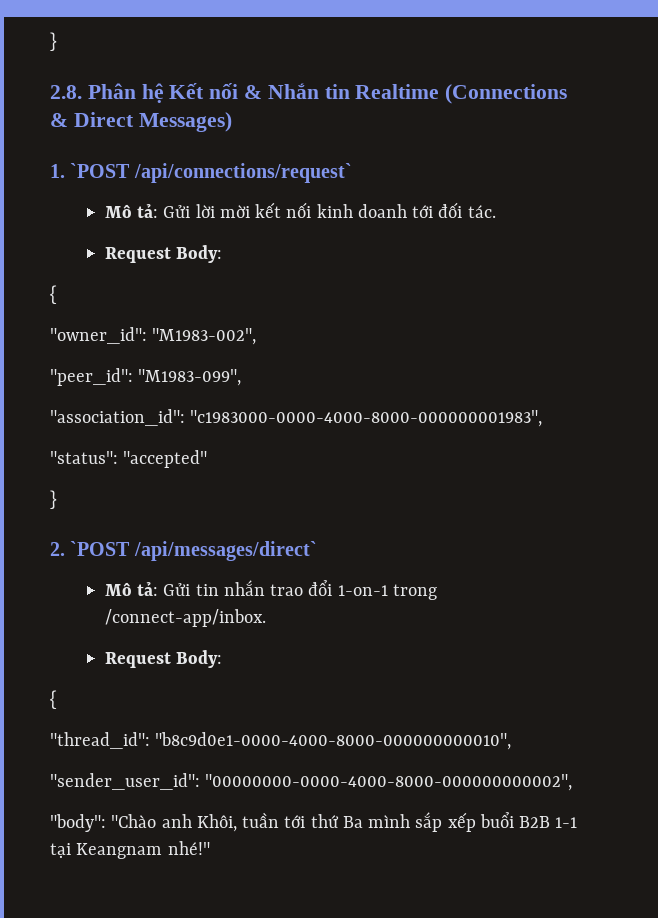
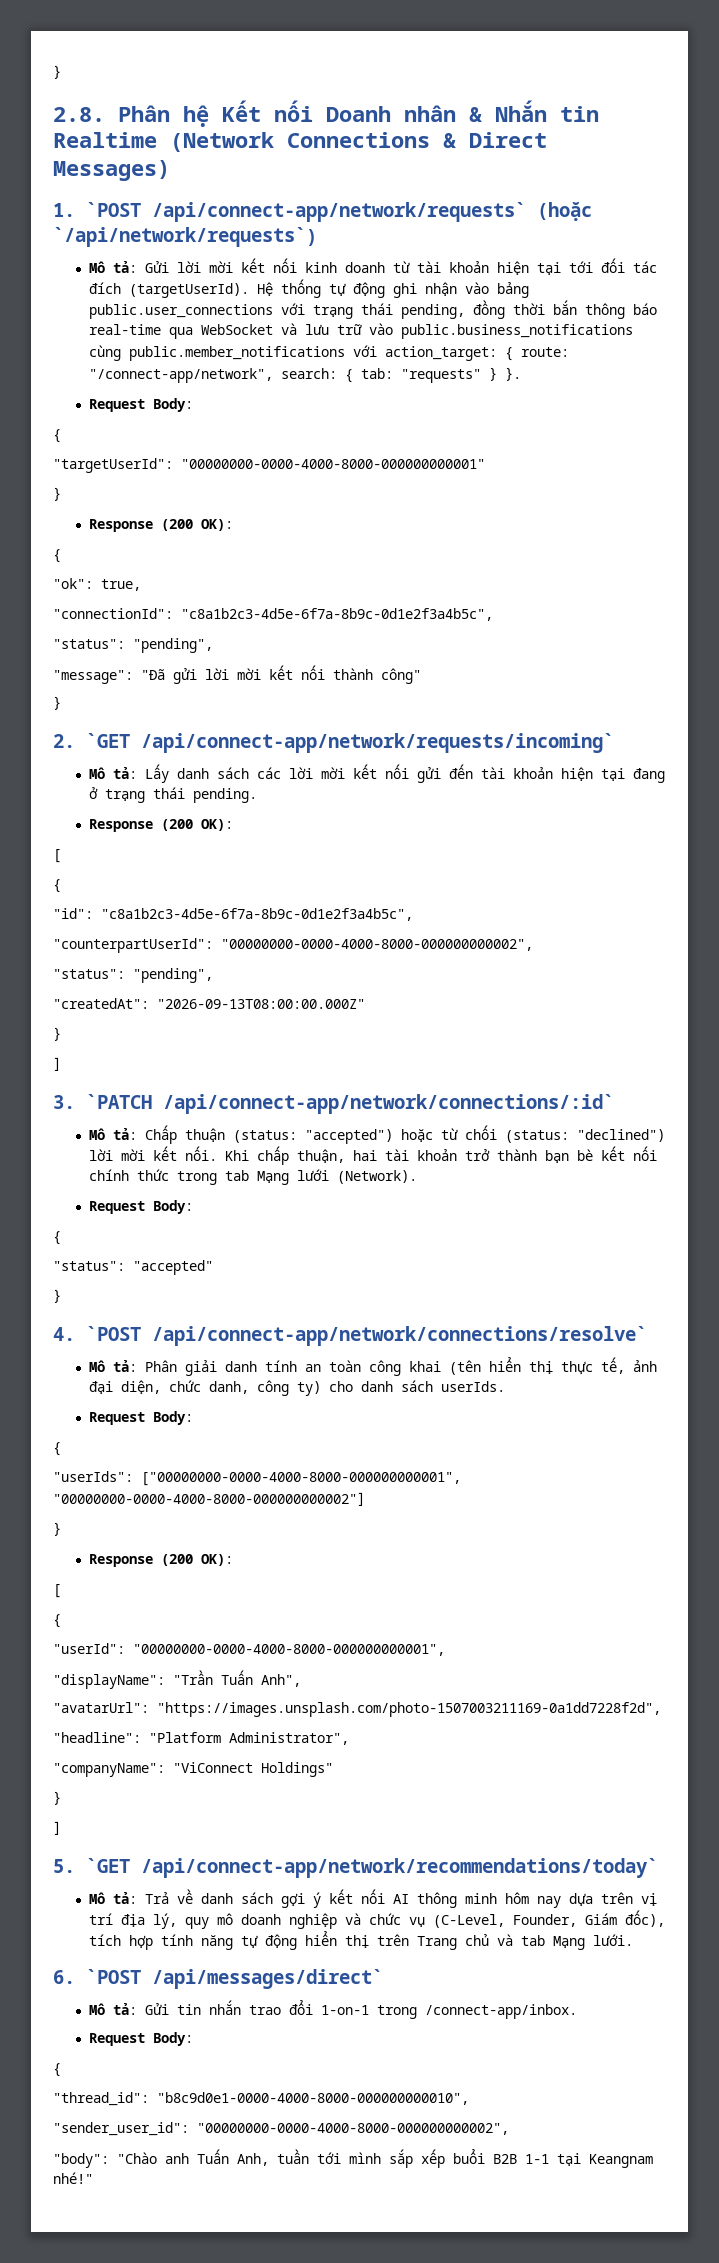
(239, 91) none -> [326,105,456,122] Doanh nhân
[445,84,568,104] (Connections -> [170,132,430,152] (Network Connections
[133,163,352,183] /api/connections/request` -> [152,202,592,222] [53,227,317,247] /api/connect-app/network/requests` (hoặc `/api/network/requests`)
[412,202,496,218] [104,245,223,263] [50,285,57,304] [50,327,257,345] [50,368,242,386] [50,409,543,427] [50,450,208,468] [50,490,57,509] [50,542,65,556] tới đối tác. // Request Body: // { // "owner_id": "M1983-002", // "peer_id": "M1983-099", // "association_id": "c1983000-0000-4000-8000-000000001983", // "status": "accepted" // } // 2. -> [392,258,657,275] [88,279,529,298] [88,300,657,319] [88,323,633,339] [88,345,569,361] [88,367,521,383] [88,398,193,412] [53,429,61,443] [53,458,485,473] [53,487,61,501] [88,519,233,532] [53,549,61,563] [53,578,141,591] [53,608,493,621] [53,638,213,653] [53,665,421,684] [53,696,61,710] [53,733,614,753] [88,764,665,783] [88,787,257,803] [88,819,233,832] [53,849,61,863] [53,879,61,893] [53,908,413,921] [53,938,533,953] [53,968,213,983] [53,998,365,1009] [53,1027,61,1041] [53,1057,61,1071] [53,1094,614,1114] [88,1125,665,1144] [88,1146,657,1165] [88,1169,417,1185] [88,1200,193,1214] [53,1231,61,1245] [53,1260,213,1275] [53,1289,61,1303] [53,1326,647,1346] [88,1357,657,1376] [88,1380,505,1396] [88,1411,193,1425] [53,1442,61,1456] [53,1471,461,1486] [53,1492,365,1506] [53,1522,61,1536] [88,1554,233,1567] [53,1584,61,1598] [53,1614,61,1628] [53,1643,445,1656] [53,1670,301,1689] [53,1702,661,1717] [53,1732,349,1745] [53,1762,333,1777] [53,1791,61,1805] [53,1821,61,1835] [53,1858,658,1878] [88,1889,657,1908] [88,1910,665,1929] [88,1931,633,1950] [53,1970,75,1984] từ tài khoản hiện tại tới đối tác đích (targetUserId). Hệ thống tự động ghi nhận vào bảng public.user_connections với trạng thái pending, đồng thời bắn thông báo real-time qua WebSocket và lưu trữ vào public.business_notifications cùng public.member_notifications với action_target: { route: "/connect-app/network", search: { tab: "requests" } }. // Request Body: // { // "targetUserId": "00000000-0000-4000-8000-000000000001" // } // Response (200 OK): // { // "ok": true, // "connectionId": "c8a1b2c3-4d5e-6f7a-8b9c-0d1e2f3a4b5c", // "status": "pending", // "message": "Đã gửi lời mời kết nối thành công" // } // 2. `GET /api/connect-app/network/requests/incoming` // Mô tả: Lấy danh sách các lời mời kết nối gửi đến tài khoản hiện tại đang ở trạng thái pending. // Response (200 OK): // [ // { // "id": "c8a1b2c3-4d5e-6f7a-8b9c-0d1e2f3a4b5c", // "counterpartUserId": "00000000-0000-4000-8000-000000000002", // "status": "pending", // "createdAt": "2026-09-13T08:00:00.000Z" // } // ] // 3. `PATCH /api/connect-app/network/connections/:id` // Mô tả: Chấp thuận (status: "accepted") hoặc từ chối (status: "declined") lời mời kết nối. Khi chấp thuận, hai tài khoản trở thành bạn bè kết nối chính thức trong tab Mạng lưới (Network). // Request Body: // { // "status": "accepted" // } // 4. `POST /api/connect-app/network/connections/resolve` // Mô tả: Phân giải danh tính an toàn công khai (tên hiển thị thực tế, ảnh đại diện, chức danh, công ty) cho danh sách userIds. // Request Body: // { // "userIds": ["00000000-0000-4000-8000-000000000001", "00000000-0000-4000-8000-000000000002"] // } // Response (200 OK): // [ // { // "userId": "00000000-0000-4000-8000-000000000001", // "displayName": "Trần Tuấn Anh", // "avatarUrl": "https://images.unsplash.com/photo-1507003211169-0a1dd7228f2d", // "headline": "Platform Administrator", // "companyName": "ViConnect Holdings" // } // ] // 5. `GET /api/connect-app/network/recommendations/today` // Mô tả: Trả về danh sách gợi ý kết nối AI thông minh hôm nay dựa trên vị trí địa lý, quy mô doanh nghiệp và chức vụ (C-Level, Founder, Giám đốc), tích hợp tính năng tự động hiển thị trên Trang chủ và tab Mạng lưới. // 6.
[196,812,363,832] Khôi, tuần tới thứ Ba -> [197,2149,341,2166] Tuấn Anh, tuần tới

